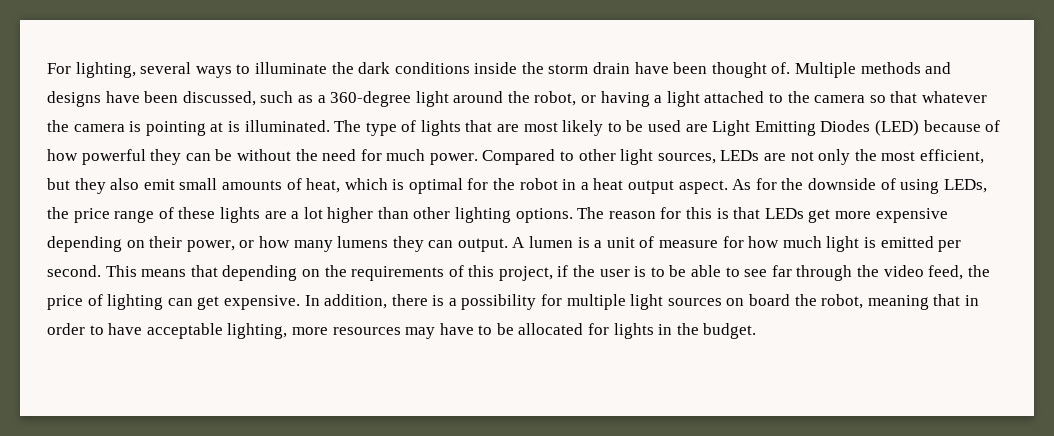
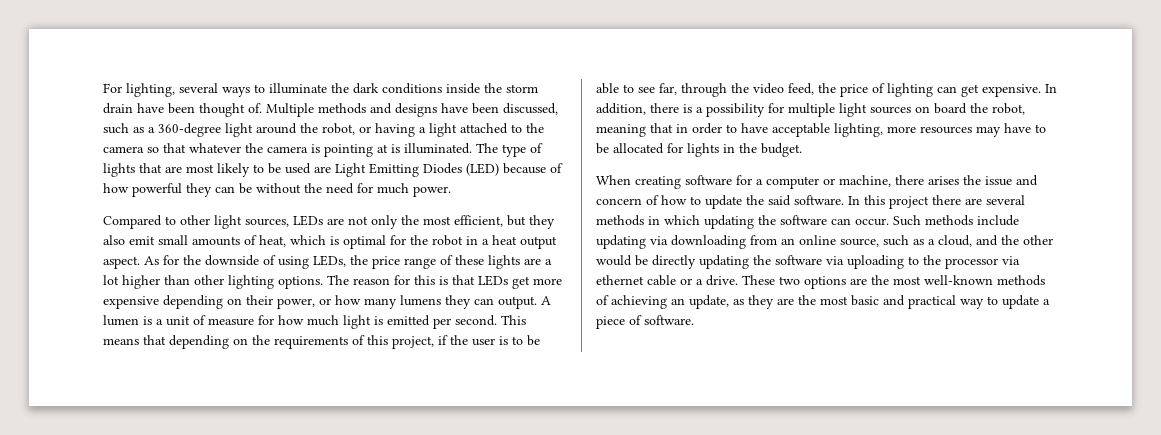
(478, 159) none -> (451, 191) //
[771,265,792,277] far -> [659,83,677,95] far,
(757, 331) none -> [596,175,1038,189] [596,195,1025,209] [596,215,1019,229] [596,235,1053,249] [596,255,1020,269] [596,275,1045,289] [596,295,1050,309] [596,315,694,329] // When creating software for a computer or machine, there arises the issue and concern of how to update the said software. In this project there are several methods in which updating the software can occur. Such methods include updating via downloading from an online source, such as a cloud, and the other would be directly updating the software via uploading to the processor via ethernet cable or a drive. These two options are the most well-known methods of achieving an update, as they are the most basic and practical way to update a piece of software.

